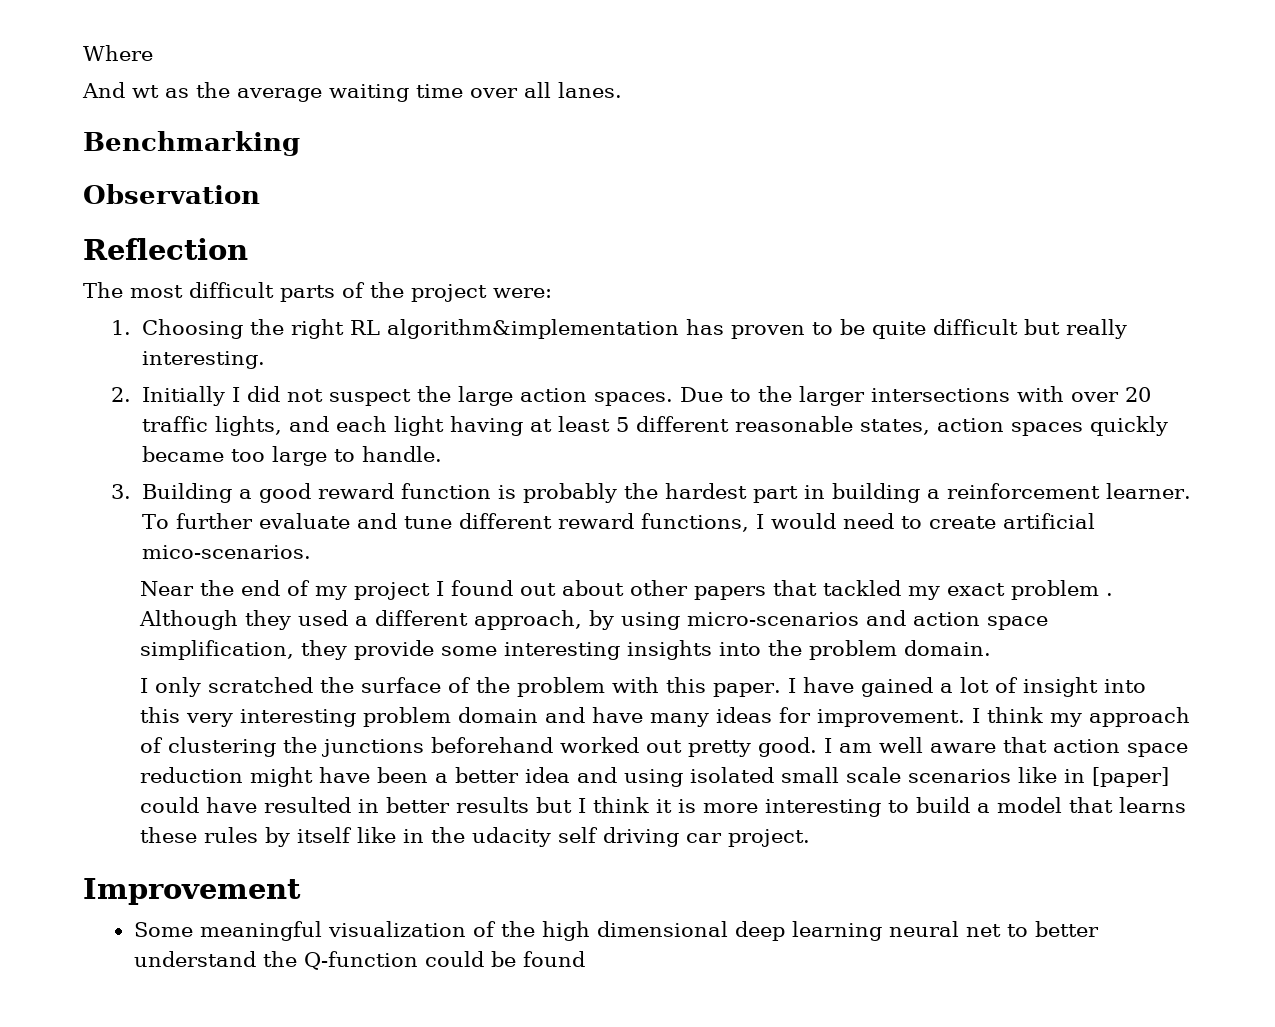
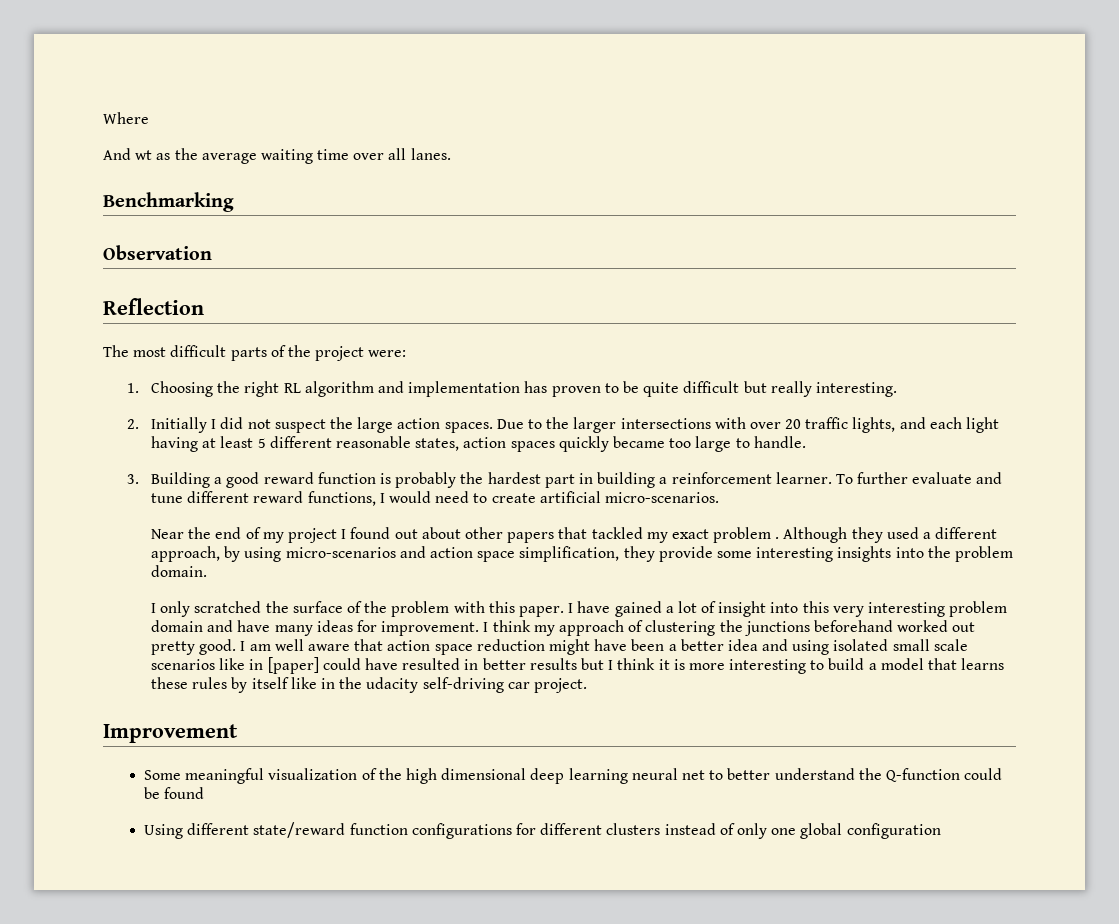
[386,319,679,339] algorithm&implementation -> [304,381,521,397] algorithm and implementation
[141,545,311,559] mico-scenarios. -> [604,492,719,503] micro-scenarios.
[557,827,679,847] self driving -> [422,677,504,693] self-driving
(585, 959) none -> [144,822,941,839] // Using different state/reward function configurations for different clusters instead of only one global configuration

